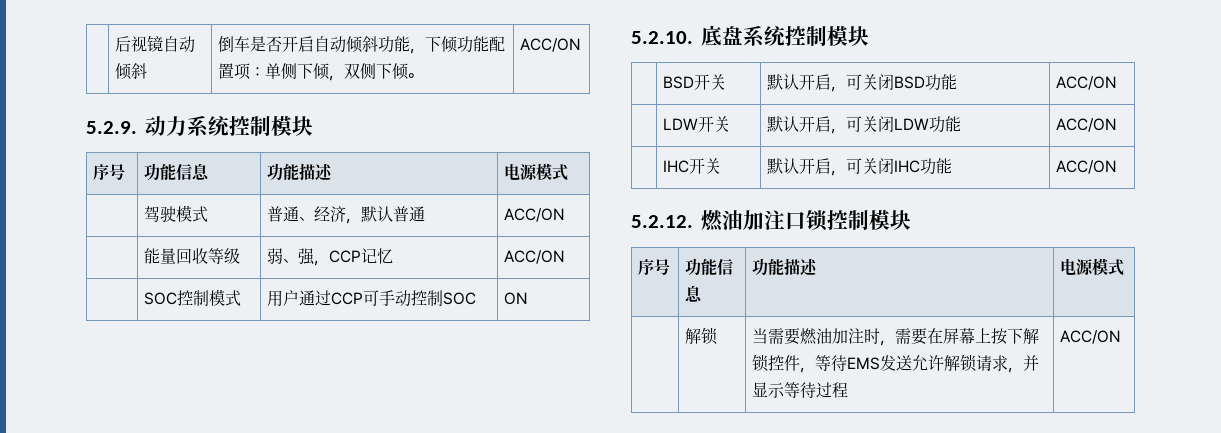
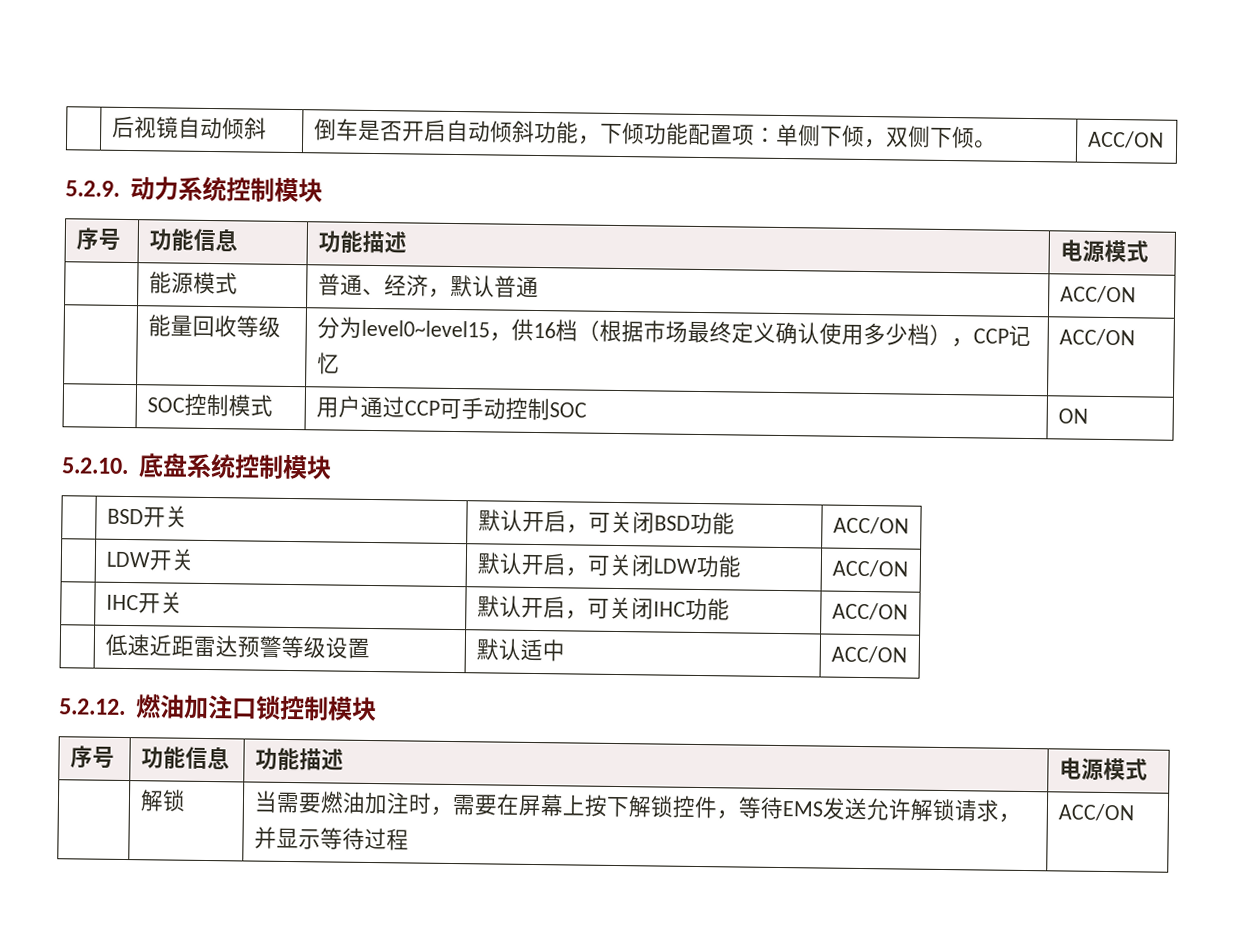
[144,206,177,222] 驾驶 -> [148,271,194,294] 能源
[267,248,316,265] 弱、强 -> [316,316,952,347] 分为level0~level15，供16档（根据市场最终定义确认使用多少档）
(1117, 167) none -> [104,633,370,659] [475,638,565,662] [830,645,907,664] // | 低速近距雷达预警等级设置 | 默认适中 | ACC/ON

